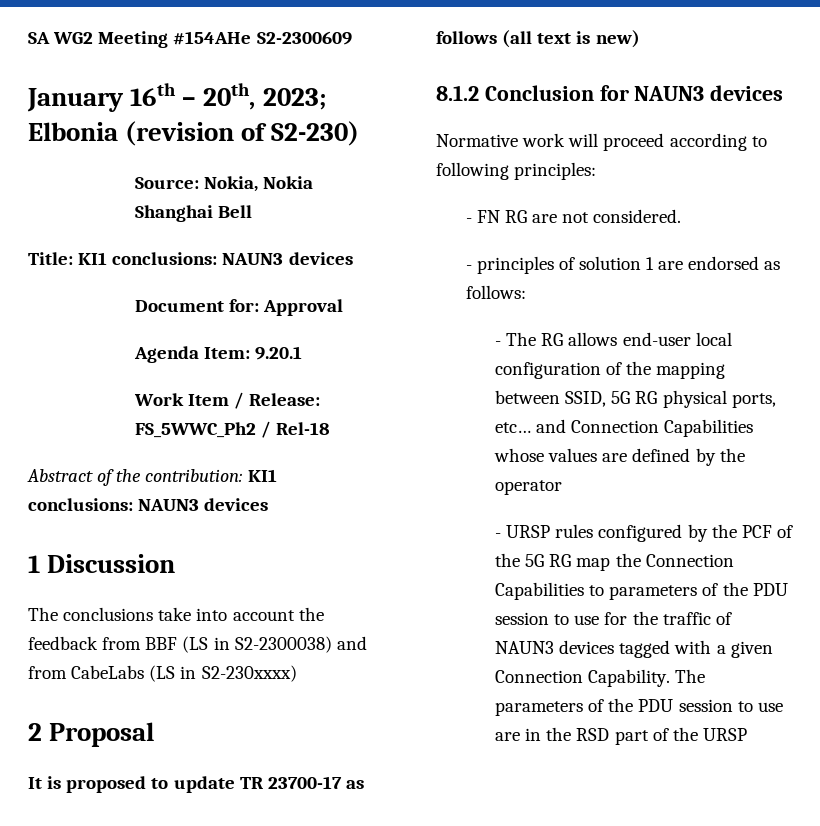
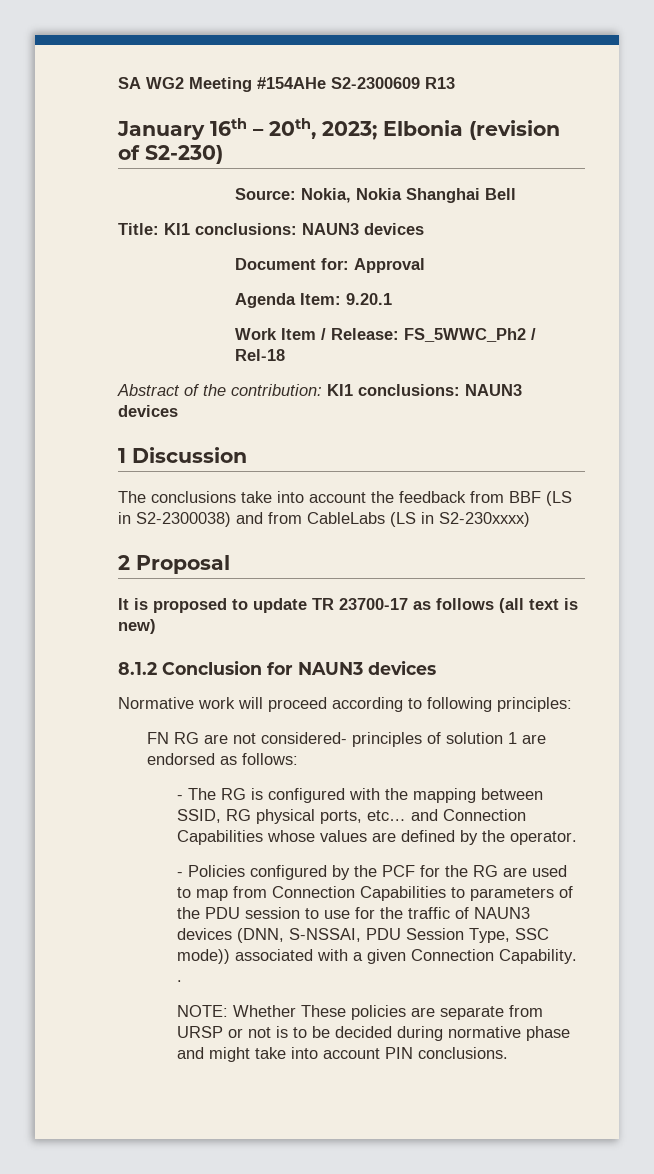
(352, 38) none -> [425,77,455,89] R13
[71,665,145,679] CabeLabs -> [307,512,385,524] CableLabs
[465,218,472,223] - -> (572, 704) none
[593,209,682,223] [465,265,472,270] considered. // - -> [261,732,348,744] considered-
[568,332,732,346] [495,362,623,379] allows end-user local configuration of -> [250,788,380,803] is configured with
[611,391,631,404] 5G -> (221, 816) none
[495,480,563,495] [495,524,594,538] operator // - URSP rules -> [509,831,577,845] [176,865,245,877] operator. // - Policies
[776,525,793,538] [495,553,641,571] of the 5G RG map the -> [419,865,567,877] [176,886,267,901] for the RG are used to map from
[619,640,671,658] tagged -> [236,928,549,943] [176,949,313,964] (DNN, S-NSSAI, PDU Session Type, SSC mode)) associated
[675,669,706,683] [495,698,783,716] [495,727,747,745] The parameters of the PDU session to use are in the RSD part of the URSP -> [176,980,182,982] [176,1005,543,1020] [176,1026,570,1041] [176,1047,508,1062] . // NOTE: Whether These policies are separate from URSP or not is to be decided during normative phase and might take into account PIN conclusions.

